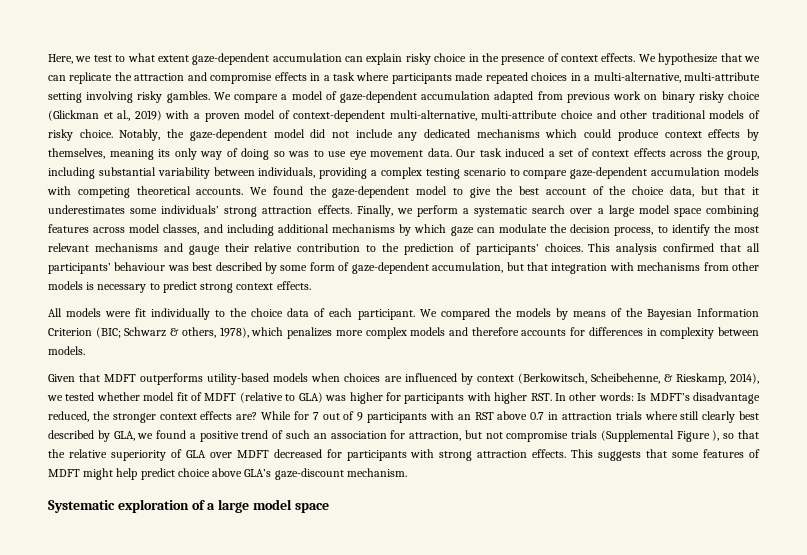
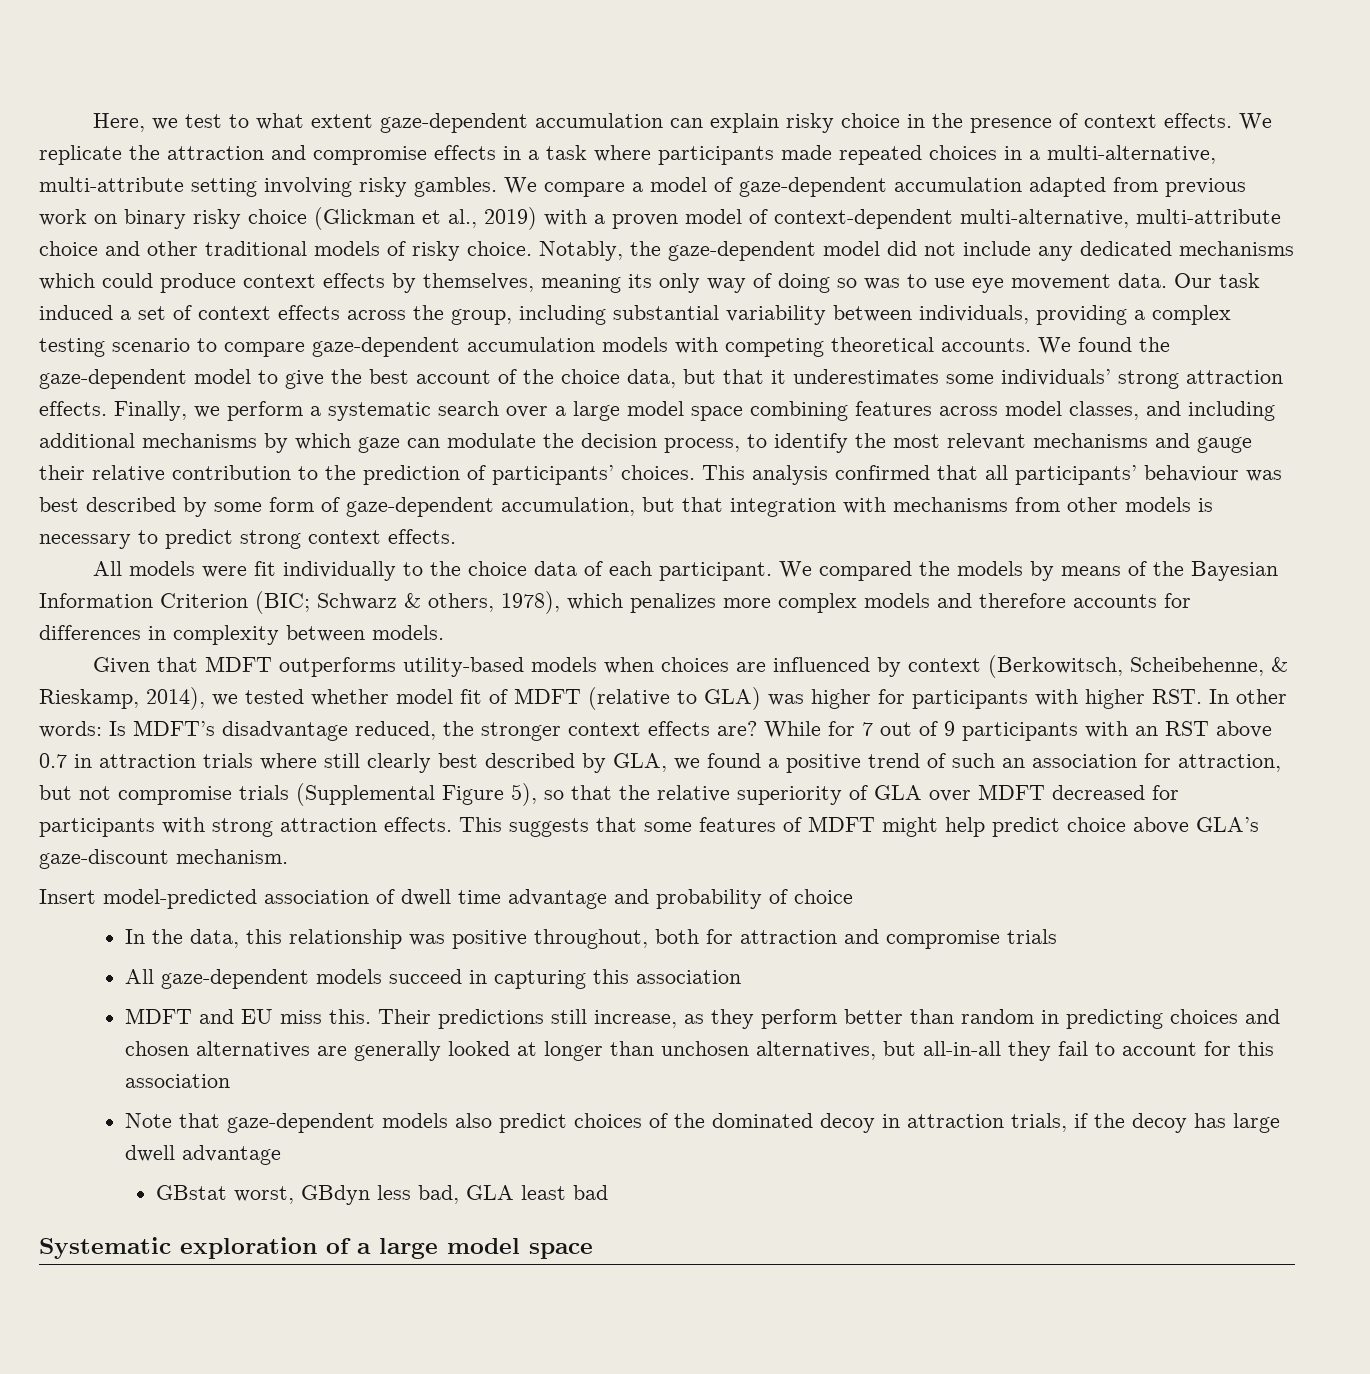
[658,53,760,65] [48,75,66,81] hypothesize that we can -> (1272, 121) none
[712,430,720,441] ), -> [511,783,537,806] 5),
(407, 472) none -> [39,889,853,909] [125,929,1058,949] [125,969,742,989] [125,1008,1281,1029] [125,1041,1275,1061] [125,1074,231,1088] [125,1113,1281,1133] [125,1145,282,1165] [156,1185,609,1205] // Insert model-predicted association of dwell time advantage and probability of choice // In the data, this relationship was positive throughout, both for attraction and compromise trials // All gaze-dependent models succeed in capturing this association // MDFT and EU miss this. Their predictions still increase, as they perform better than random in predicting choices and chosen alternatives are generally looked at longer than unchosen alternatives, but all-in-all they fail to account for this association // Note that gaze-dependent models also predict choices of the dominated decoy in attraction trials, if the decoy has large dwell advantage // GBstat worst, GBdyn less bad, GLA least bad

